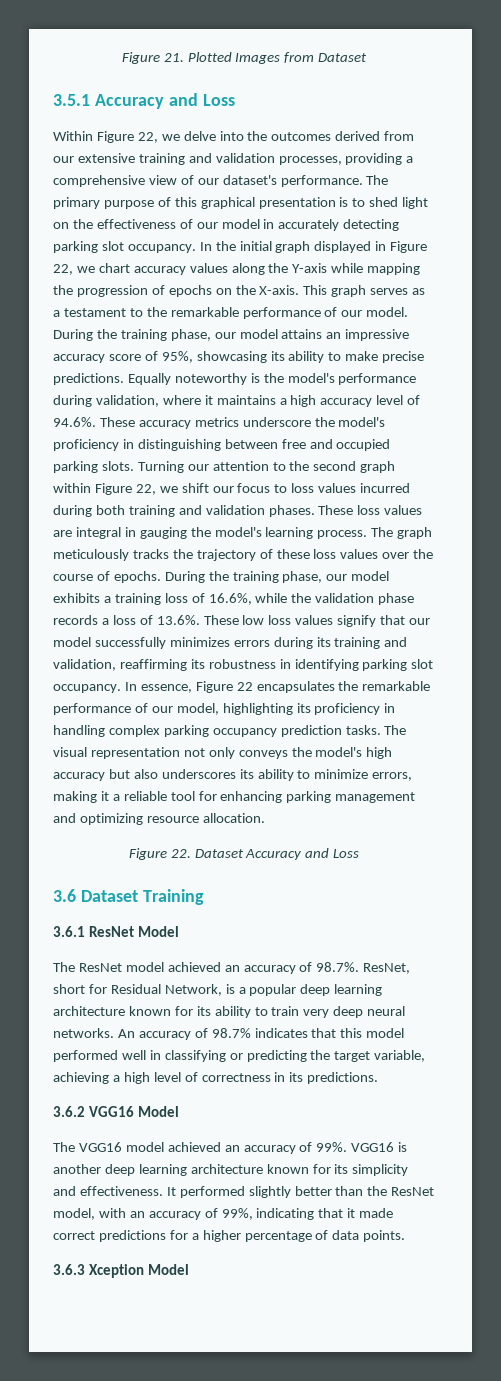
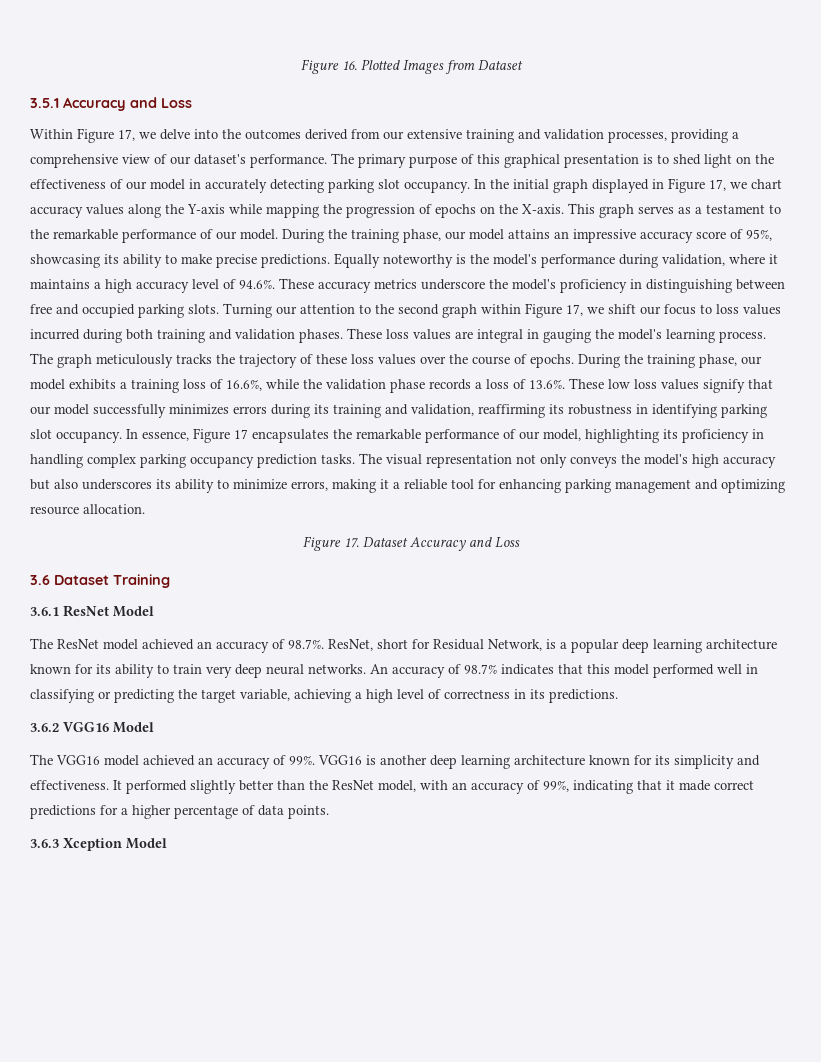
[121,52,184,64] Figure 21. -> [300,59,357,74] Figure 16.
[137,132,158,143] 22, -> [118,129,135,141] 17,
[53,264,73,275] 22, -> [709,179,726,191] 17,
[135,484,156,495] 22, -> [566,304,583,316] 17,
[236,682,253,691] 22 -> [234,429,248,439] 17
[170,849,191,858] 22. -> [343,538,359,548] 17.

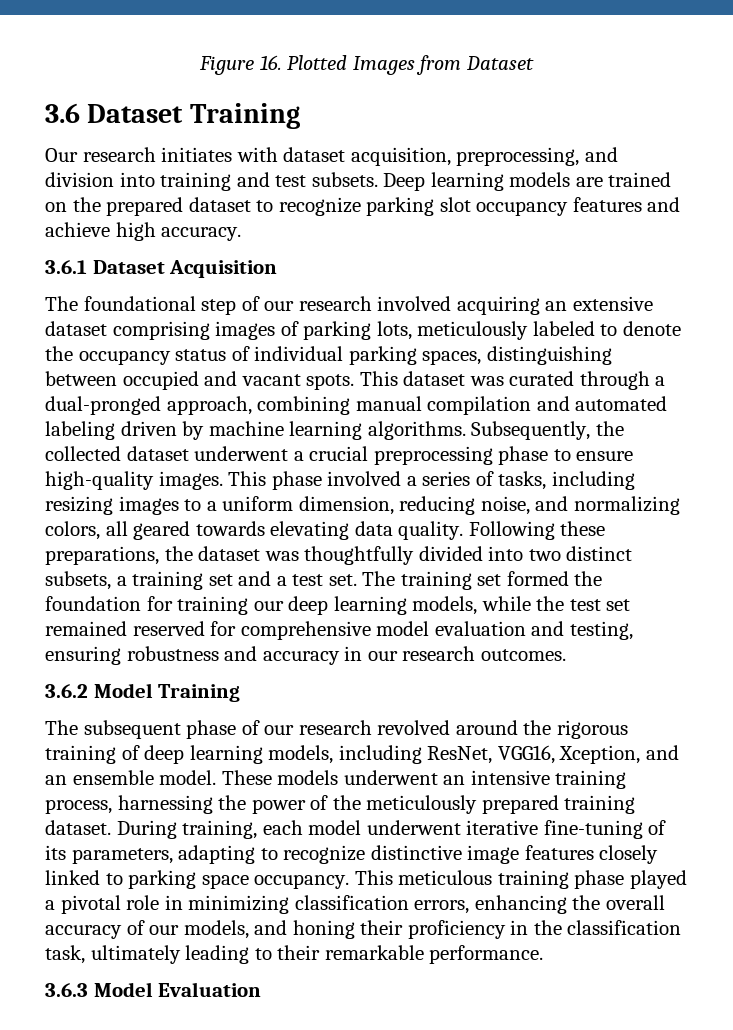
[30,97,192,111] [30,128,739,143] [30,153,774,168] [30,178,782,193] [30,203,781,218] [30,229,772,243] [30,253,778,268] [30,278,785,293] [30,303,781,318] [30,328,766,343] [30,353,762,368] [30,378,773,393] [30,404,767,418] [30,428,764,443] [30,453,776,468] [30,479,785,493] [30,504,145,515] [302,536,520,551] [30,574,170,588] 3.5.1 Accuracy and Loss // Within Figure 17, we delve into the outcomes derived from our extensive training and validation processes, providing a comprehensive view of our dataset's performance. The primary purpose of this graphical presentation is to shed light on the effectiveness of our model in accurately detecting parking slot occupancy. In the initial graph displayed in Figure 17, we chart accuracy values along the Y-axis while mapping the progression of epochs on the X-axis. This graph serves as a testament to the remarkable performance of our model. During the training phase, our model attains an impressive accuracy score of 95%, showcasing its ability to make precise predictions. Equally noteworthy is the model's performance during validation, where it maintains a high accuracy level of 94.6%. These accuracy metrics underscore the model's proficiency in distinguishing between free and occupied parking slots. Turning our attention to the second graph within Figure 17, we shift our focus to loss values incurred during both training and validation phases. These loss values are integral in gauging the model's learning process. The graph meticulously tracks the trajectory of these loss values over the course of epochs. During the training phase, our model exhibits a training loss of 16.6%, while the validation phase records a loss of 13.6%. These low loss values signify that our model successfully minimizes errors during its training and validation, reaffirming its robustness in identifying parking slot occupancy. In essence, Figure 17 encapsulates the remarkable performance of our model, highlighting its proficiency in handling complex parking occupancy prediction tasks. The visual representation not only conveys the model's high accuracy but also underscores its ability to minimize errors, making it a reliable tool for enhancing parking management and optimizing resource allocation. // Figure 17. Dataset Accuracy and Loss // 3.6 Dataset Training -> [45,103,300,129] [45,147,618,166] [45,172,672,191] [45,197,681,216] [45,222,242,241] 3.6 Dataset Training // Our research initiates with dataset acquisition, preprocessing, and division into training and test subsets. Deep learning models are trained on the prepared dataset to recognize parking slot occupancy features and achieve high accuracy.
[63,605,154,617] [30,638,777,653] [30,664,758,678] [30,689,618,703] [30,722,154,733] [30,754,760,769] [30,780,754,794] [30,805,329,819] ResNet Model // The ResNet model achieved an accuracy of 98.7%. ResNet, short for Residual Network, is a popular deep learning architecture known for its ability to train very deep neural networks. An accuracy of 98.7% indicates that this model performed well in classifying or predicting the target variable, achieving a high level of correctness in its predictions. // 3.6.2 VGG16 Model // The VGG16 model achieved an accuracy of 99%. VGG16 is another deep learning architecture known for its simplicity and effectiveness. It performed slightly better than the ResNet model, with an accuracy of 99%, indicating that it made correct predictions for a higher percentage of data points. -> [92,260,278,278] [45,296,653,315] [45,321,681,340] [45,346,612,365] [45,371,666,390] [45,396,668,415] [45,421,624,440] [45,446,634,465] [45,471,635,490] [45,496,680,515] [45,521,606,540] [45,546,633,565] [45,571,603,590] [45,596,631,615] [45,621,633,640] [45,646,566,665] [45,683,241,702] [45,720,628,739] [45,745,679,764] [45,770,627,789] [45,795,636,814] [45,820,667,839] [45,845,659,864] [45,870,687,889] [45,895,665,914] [45,920,682,939] [45,945,544,964] Dataset Acquisition // The foundational step of our research involved acquiring an extensive dataset comprising images of parking lots, meticulously labeled to denote the occupancy status of individual parking spaces, distinguishing between occupied and vacant spots. This dataset was curated through a dual-pronged approach, combining manual compilation and automated labeling driven by machine learning algorithms. Subsequently, the collected dataset underwent a crucial preprocessing phase to ensure high-quality images. This phase involved a series of tasks, including resizing images to a uniform dimension, reducing noise, and normalizing colors, all geared towards elevating data quality. Following these preparations, the dataset was thoughtfully divided into two distinct subsets, a training set and a test set. The training set formed the foundation for training our deep learning models, while the test set remained reserved for comprehensive model evaluation and testing, ensuring robustness and accuracy in our research outcomes. // 3.6.2 Model Training // The subsequent phase of our research revolved around the rigorous training of deep learning models, including ResNet, VGG16, Xception, and an ensemble model. These models underwent an intensive training process, harnessing the power of the meticulously prepared training dataset. During training, each model underwent iterative fine-tuning of its parameters, adapting to recognize distinctive image features closely linked to parking space occupancy. This meticulous training phase played a pivotal role in minimizing classification errors, enhancing the overall accuracy of our models, and honing their proficiency in the classification task, ultimately leading to their remarkable performance.
[63,838,167,851] Xception Model -> [93,982,262,997] Model Evaluation

